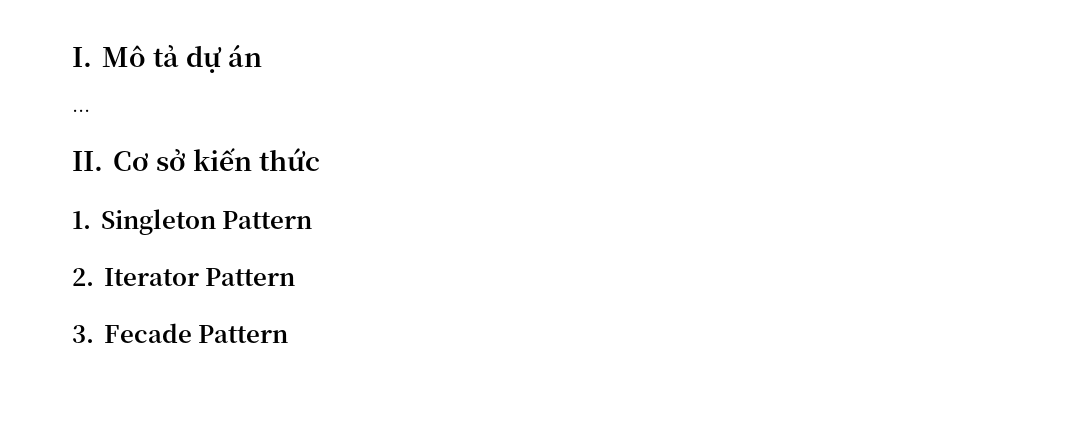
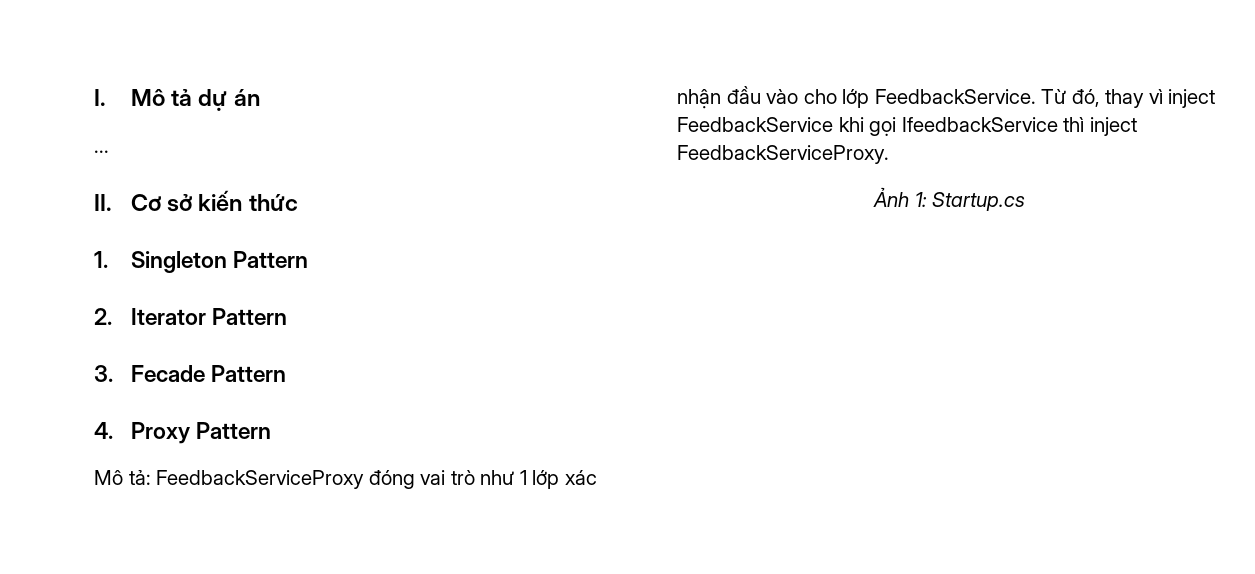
(288, 334) none -> [94,422,271,444] [94,470,597,489] [677,86,1216,109] [677,117,1137,136] [677,145,889,164] [872,187,1026,211] // 4. Proxy Pattern // Mô tả: FeedbackServiceProxy đóng vai trò như 1 lớp xác nhận đầu vào cho lớp FeedbackService. Từ đó, thay vì inject FeedbackService khi gọi IfeedbackService thì inject FeedbackServiceProxy. // Ảnh 1: Startup.cs

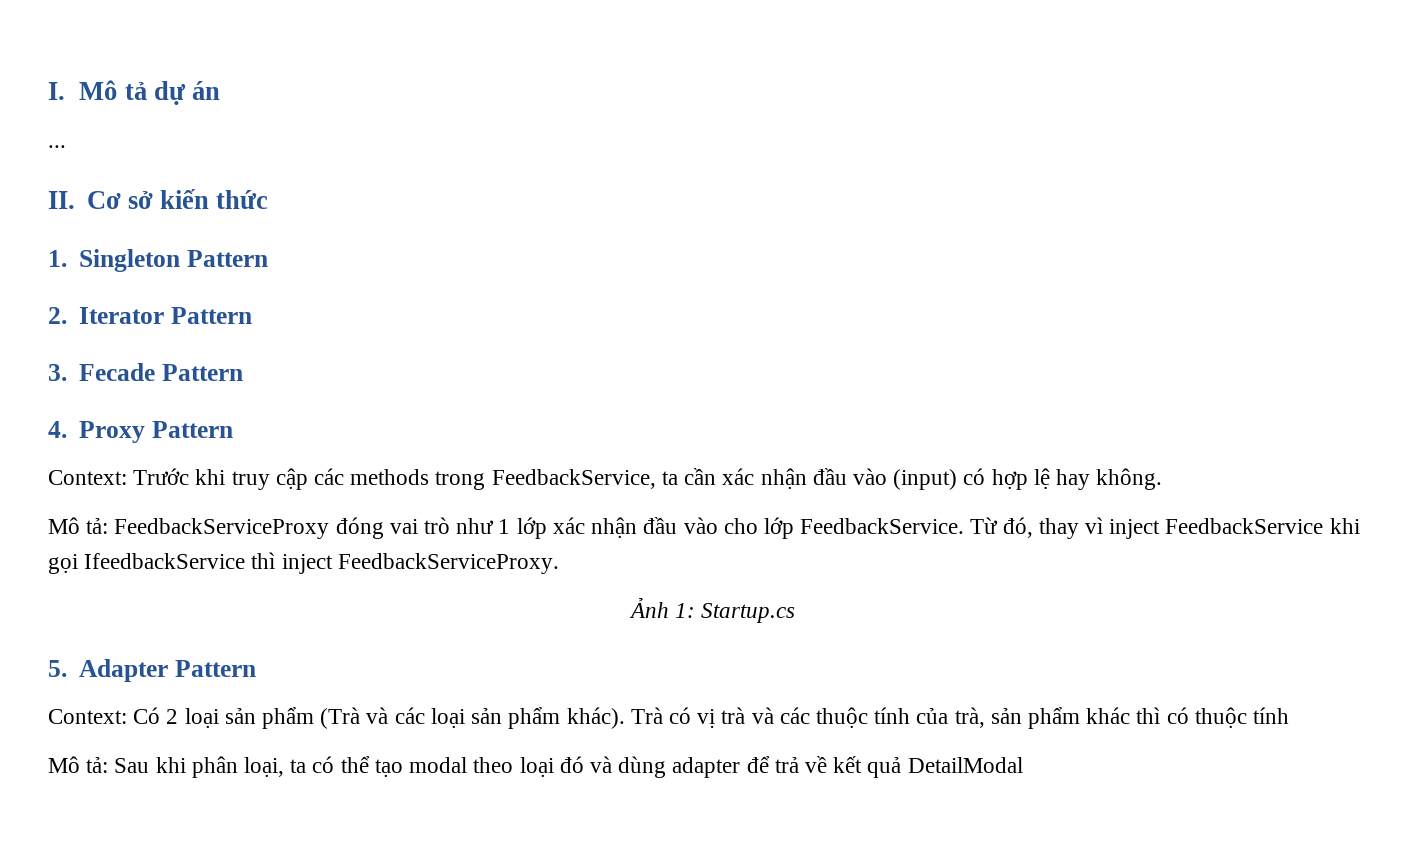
(271, 430) none -> [48,468,1163,490] // Context: Trước khi truy cập các methods trong FeedbackService, ta cần xác nhận đầu vào (input) có hợp lệ hay không.
(1026, 201) none -> [48,659,257,682] [48,707,1290,729] [48,756,1023,778] // 5. Adapter Pattern // Context: Có 2 loại sản phẩm (Trà và các loại sản phẩm khác). Trà có vị trà và các thuộc tính của trà, sản phẩm khác thì có thuộc tính // Mô tả: Sau khi phân loại, ta có thể tạo modal theo loại đó và dùng adapter để trả về kết quả DetailModal

